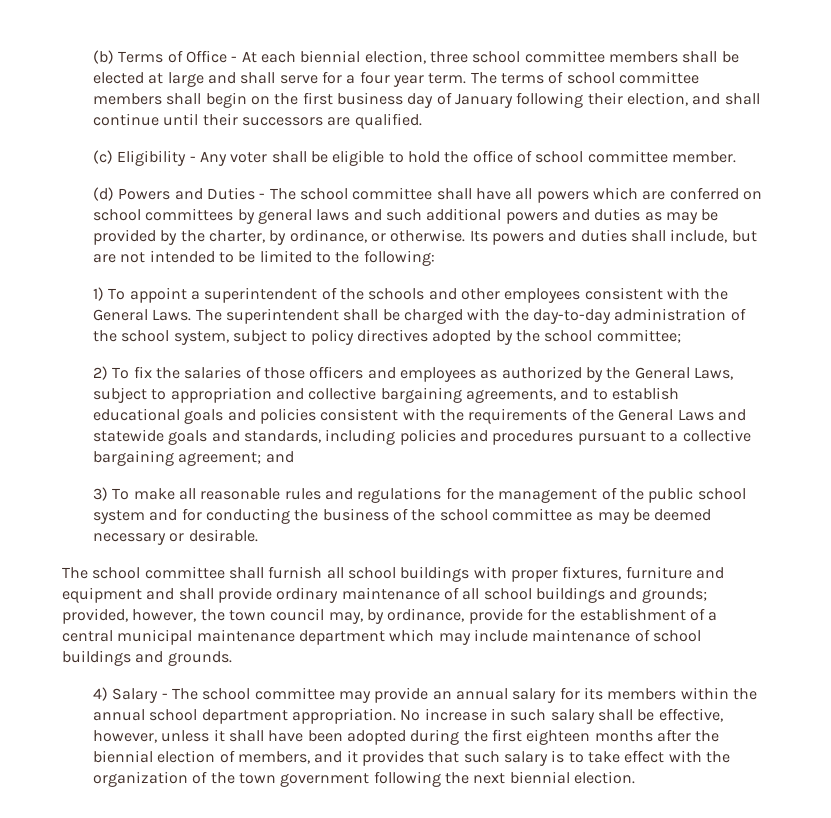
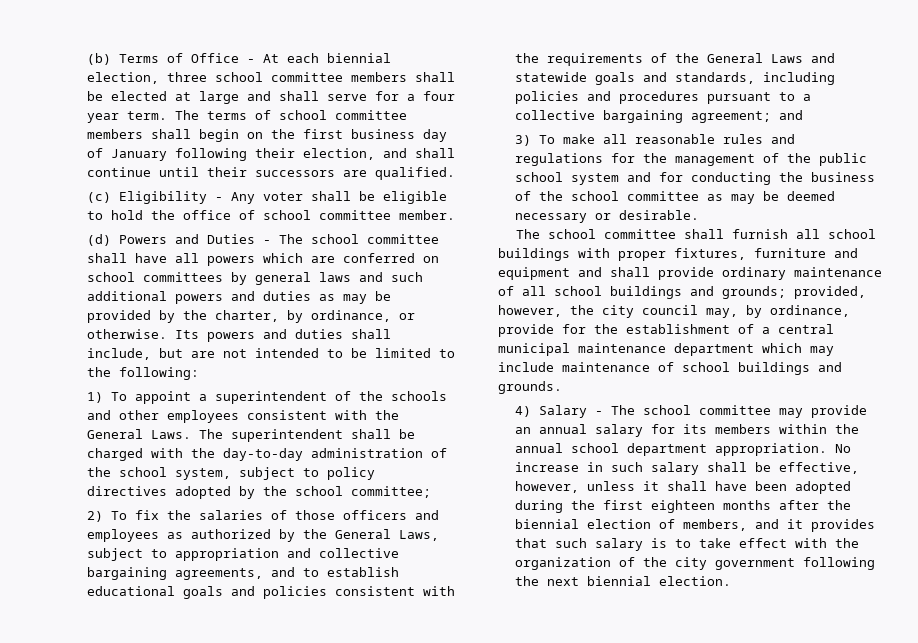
[228,610,266,621] town -> [602,305,634,318] city
[239,773,277,784] town -> [675,557,708,570] city

